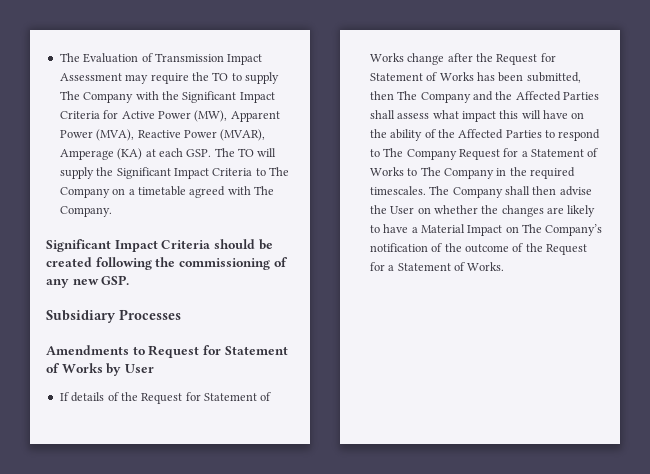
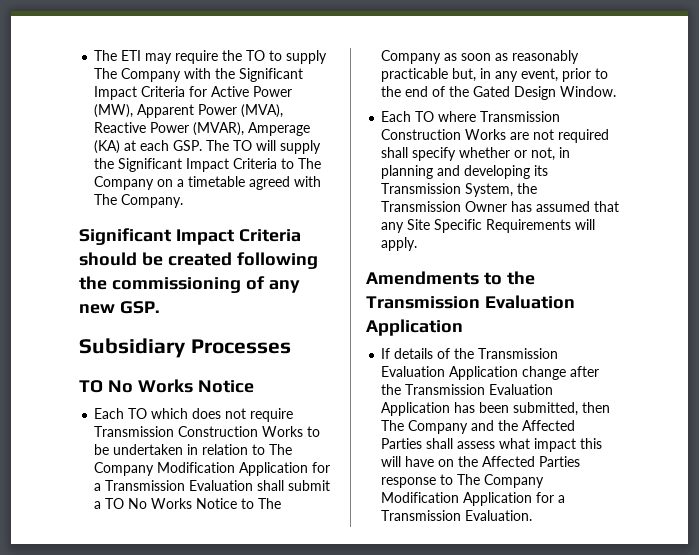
[59,53,263,65] [59,73,122,81] The Evaluation of Transmission Impact Assessment -> [94,50,142,61] The ETI
[46,345,288,358] [46,363,154,376] [59,392,272,404] [369,53,556,65] [369,72,474,81] Amendments to Request for Statement of Works by User // If details of the Request for Statement of Works change after the Request for Statement of Works -> [79,379,254,393] [94,408,294,422] [94,426,321,437] [94,444,293,455] [94,462,331,476] [94,480,331,491] [94,498,282,509] [381,50,580,64] [381,68,609,82] [381,86,617,100] [381,111,561,122] [381,129,610,143] [381,147,571,161] [381,165,549,179] [381,183,538,197] [381,201,620,212] [381,219,596,233] [381,237,418,251] [366,271,535,285] [366,295,575,309] [366,319,463,336] [381,348,559,359] [381,366,600,380] [381,384,554,395] [381,402,451,416] TO No Works Notice // Each TO which does not require Transmission Construction Works to be undertaken in relation to The Company Modification Application for a Transmission Evaluation shall submit a TO No Works Notice to The Company as soon as reasonably practicable but, in any event, prior to the end of the Gated Design Window. // Each TO where Transmission Construction Works are not required shall specify whether or not, in planning and developing its Transmission System, the Transmission Owner has assumed that any Site Specific Requirements will apply. // Amendments to the Transmission Evaluation Application // If details of the Transmission Evaluation Application change after the Transmission Evaluation Application
[390,129,601,141] [369,148,599,160] [369,167,575,179] [369,186,592,198] [369,205,596,217] [369,224,603,236] [369,243,587,255] [369,262,505,271] ability of the Affected Parties to respond to The Company Request for a Statement of Works to The Company in the required timescales. The Company shall then advise the User on whether the changes are likely to have a Material Impact on The Company’s notification of the outcome of the Request for a Statement of Works. -> [482,456,581,467] [381,474,545,488] [381,492,566,506] [381,510,533,521] Affected Parties response to The Company Modification Application for a Transmission Evaluation.

